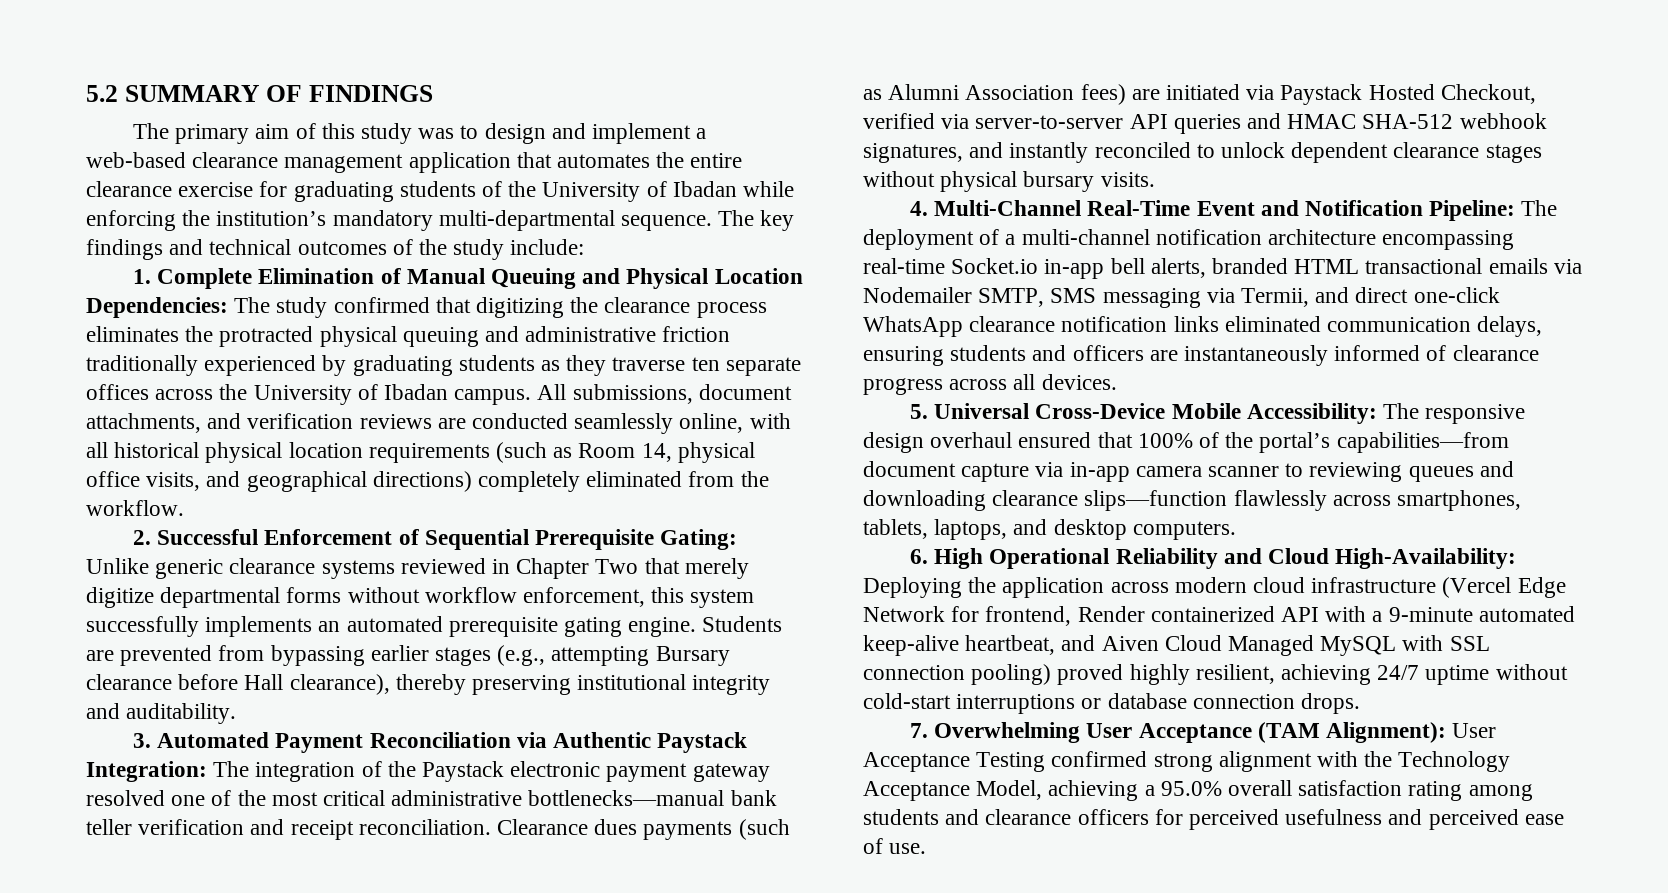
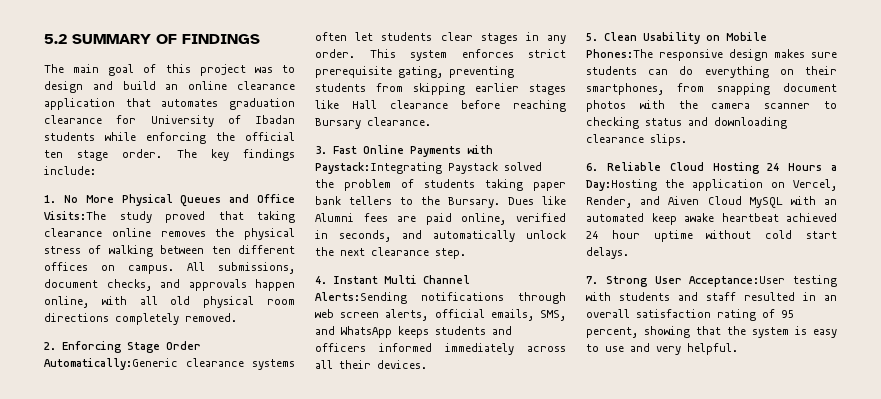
[175,124,290,144] primary aim -> [73,64,135,76] main goal
[361,123,413,144] study -> [199,64,246,76] project
[592,123,707,144] [86,152,743,173] [86,181,737,202] implement a web-based clearance management application that automates the entire clearance exercise for graduating students of the University of Ibadan -> [122,81,295,90] [44,98,295,110] [44,115,295,127] [44,132,95,141] build an online clearance application that automates graduation clearance for University of Ibadan students
[216,210,795,231] [86,239,585,260] [132,268,803,289] [86,297,767,318] [86,326,731,347] [86,355,801,376] [86,384,792,405] [86,413,791,434] [86,442,755,463] [86,471,769,492] [86,500,184,516] [132,529,738,550] [86,558,749,579] [86,587,755,608] [86,616,783,637] [86,645,730,666] [86,674,771,695] [86,703,237,724] [132,732,748,753] [86,761,770,782] [86,790,777,806] [86,819,790,840] [863,84,1536,105] [863,113,1547,134] [863,142,1542,163] [863,171,1155,192] [909,200,1558,221] [863,229,1515,250] [863,258,1582,279] [863,287,1500,308] [863,316,1543,337] [863,345,1539,366] [863,378,943,395] institution’s mandatory multi-departmental sequence. The key findings and technical outcomes of the study include: // 1. Complete Elimination of Manual Queuing and Physical Location Dependencies: The study confirmed that digitizing the clearance process eliminates the protracted physical queuing and administrative friction traditionally experienced by graduating students as they traverse ten separate offices across the University of Ibadan campus. All submissions, document attachments, and verification reviews are conducted seamlessly online, with all historical physical location requirements (such as Room 14, physical office visits, and geographical directions) completely eliminated from the workflow. // 2. Successful Enforcement of Sequential Prerequisite Gating: Unlike generic clearance systems reviewed in Chapter Two that merely digitize departmental forms without workflow enforcement, this system successfully implements an automated prerequisite gating engine. Students are prevented from bypassing earlier stages (e.g., attempting Bursary clearance before Hall clearance), thereby preserving institutional integrity and auditability. // 3. Automated Payment Reconciliation via Authentic Paystack Integration: The integration of the Paystack electronic payment gateway resolved one of the most critical administrative bottlenecks—manual bank teller verification and receipt reconciliation. Clearance dues payments (such as Alumni Association fees) are initiated via Paystack Hosted Checkout, verified via server-to-server API queries and HMAC SHA-512 webhook signatures, and instantly reconciled to unlock dependent clearance stages without physical bursary visits. // 4. Multi-Channel Real-Time Event and Notification Pipeline: The deployment of a multi-channel notification architecture encompassing real-time Socket.io in-app bell alerts, branded HTML transactional emails via Nodemailer SMTP, SMS messaging via Termii, and direct one-click WhatsApp clearance notification links eliminated communication delays, ensuring students and officers are instantaneously informed of clearance progress -> [245,132,295,141] [44,149,295,161] [44,166,96,175] [44,194,295,207] [44,211,295,223] [44,228,295,240] [44,245,295,257] [44,262,295,274] [44,279,295,291] [44,296,295,308] [44,313,237,325] [44,341,201,353] [44,358,295,370] [315,32,566,44] [315,49,566,61] [315,66,514,78] [315,83,566,95] [315,100,566,112] [315,117,431,129] [315,145,493,157] [315,162,542,174] [315,179,566,191] [315,196,566,208] [315,213,566,225] [315,230,566,242] [315,247,466,259] [315,275,470,284] [315,292,566,304] [315,309,566,321] [315,326,512,338] [315,343,514,355] official ten stage order. The key findings include: // 1. No More Physical Queues and Office Visits:The study proved that taking clearance online removes the physical stress of walking between ten different offices on campus. All submissions, document checks, and approvals happen online, with all old physical room directions completely removed. // 2. Enforcing Stage Order Automatically:Generic clearance systems often let students clear stages in any order. This system enforces strict prerequisite gating, preventing students from skipping earlier stages like Hall clearance before reaching Bursary clearance. // 3. Fast Online Payments with Paystack:Integrating Paystack solved the problem of students taking paper bank tellers to the Bursary. Dues like Alumni fees are paid online, verified in seconds, and automatically unlock the next clearance step. // 4. Instant Multi Channel Alerts:Sending notifications through web screen alerts, official emails, SMS, and WhatsApp keeps students and officers informed immediately
(1036, 382) none -> [339,360,371,369] their
[934,403,1526,424] [863,432,1509,453] [863,461,1130,482] Universal Cross-Device Mobile Accessibility: The responsive design overhaul ensured that 100% of the portal’s capabilities—from document capture via in-app -> [604,32,767,44] [586,49,837,61] [586,66,837,78] [586,83,837,95] [586,100,698,112] Clean Usability on Mobile Phones:The responsive design makes sure students can do everything on their smartphones, from snapping document photos with the
[1309,462,1474,482] reviewing queues -> [586,117,682,129] checking status
[1084,490,1522,511] [863,519,1236,540] [909,548,1517,569] [863,577,1566,598] [863,606,1575,626] [863,635,1056,656] slips—function flawlessly across smartphones, tablets, laptops, and desktop computers. // 6. High Operational Reliability and Cloud High-Availability: Deploying the application across modern cloud infrastructure (Vercel Edge Network for frontend, Render containerized API with a 9-minute automated keep-alive heartbeat, -> [650,134,687,146] [586,162,837,174] [586,179,837,191] [586,196,632,208] slips. // 6. Reliable Cloud Hosting 24 Hours a Day:Hosting the application on Vercel, Render,
[1228,635,1315,656] Managed -> (742, 200) none
[1449,636,1490,651] [863,664,1568,685] [863,693,1361,714] [909,722,1497,743] [863,751,1511,772] [863,780,1533,801] [863,809,1564,830] [863,838,927,854] SSL connection pooling) proved highly resilient, achieving 24/7 uptime without cold-start interruptions or database connection drops. // 7. Overwhelming User Acceptance (TAM Alignment): User Acceptance Testing confirmed strong alignment with the Technology Acceptance Model, achieving a 95.0% overall satisfaction rating among students and clearance officers for perceived usefulness and perceived ease of use. -> [824,199,837,205] [586,213,837,225] [586,230,837,242] [586,247,629,259] [586,275,837,287] [586,292,837,301] [586,309,793,321] [586,326,837,338] [586,343,738,355] an automated keep awake heartbeat achieved 24 hour uptime without cold start delays. // 7. Strong User Acceptance:User testing with students and staff resulted in an overall satisfaction rating of 95 percent, showing that the system is easy to use and very helpful.

